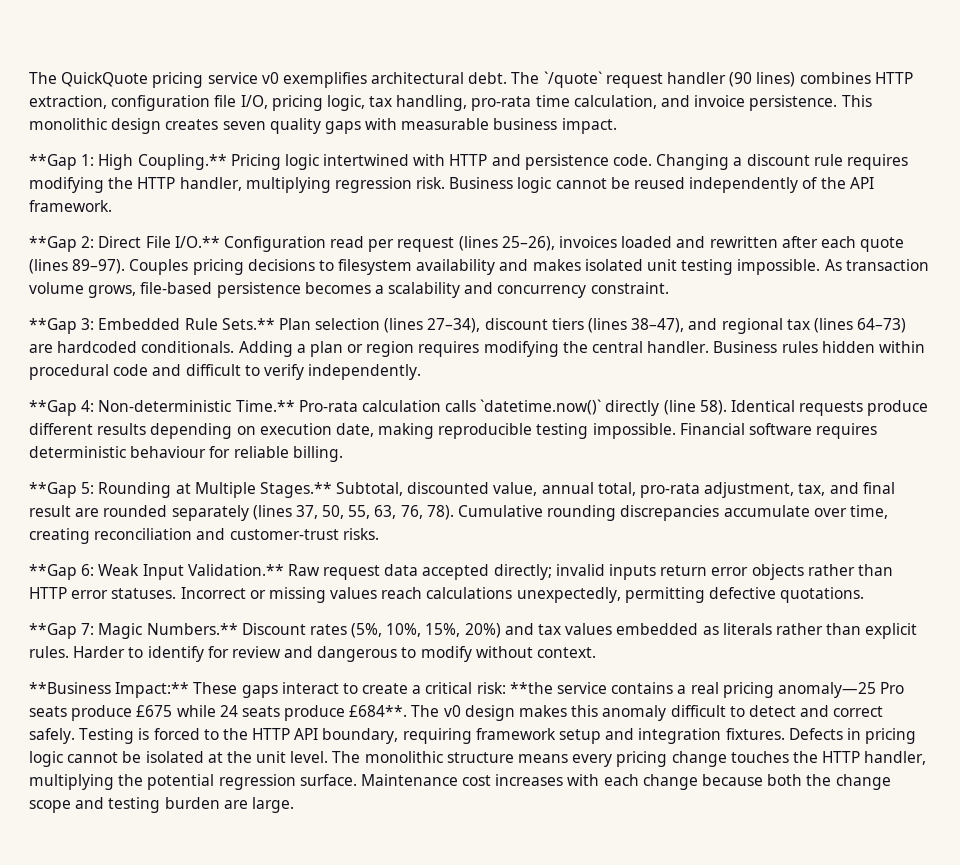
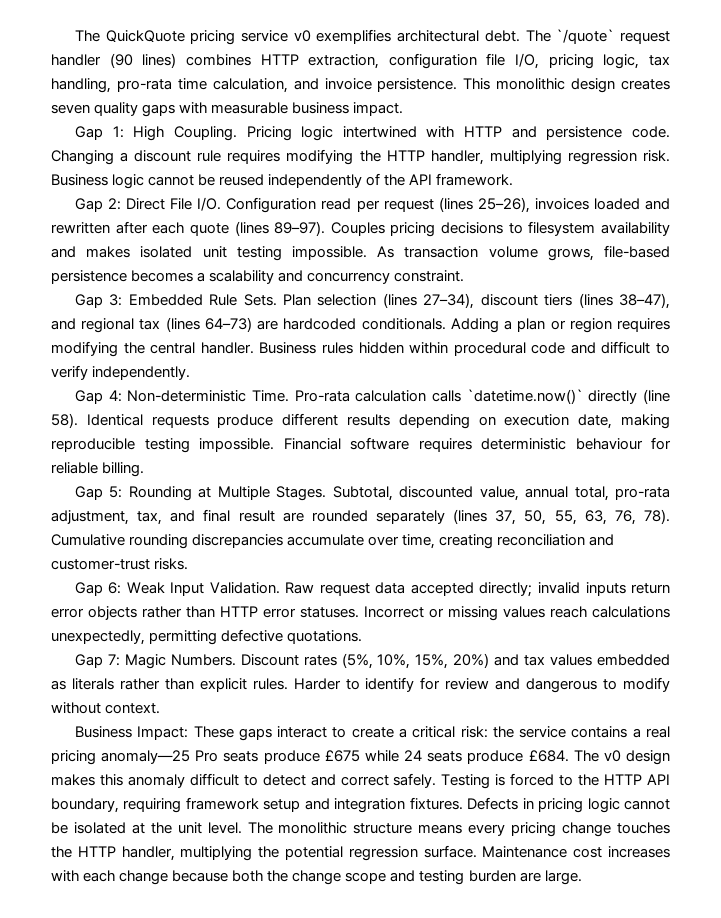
[29,154,77,170] **Gap -> [74,126,103,140] Gap
[137,154,227,170] Coupling.** -> [173,126,237,141] Coupling.
[29,236,77,252] **Gap -> [74,198,103,212] Gap
[174,236,220,248] I/O.** -> [197,197,222,211] I/O.
[29,318,77,334] **Gap -> [74,294,103,308] Gap
[221,318,275,330] Sets.** -> [243,294,277,306] Sets.
[29,400,77,416] **Gap -> [74,390,103,404] Gap
[235,400,295,412] Time.** -> [251,390,289,402] Time.
[29,482,77,498] **Gap -> [74,486,103,500] Gap
[259,482,332,498] Stages.** -> [276,486,327,501] Stages.
[29,564,77,580] **Gap -> [74,582,103,596] Gap
[187,564,284,576] Validation.** -> [209,582,280,594] Validation.
[29,623,77,639] **Gap -> [74,654,103,668] Gap
[146,623,238,635] Numbers.** -> [170,654,236,666] Numbers.
[29,682,190,698] **Business Impact:** -> [74,726,189,740] Business Impact:
[509,682,553,694] **the -> [492,726,514,738] the
[349,705,408,717] £684**. -> [528,750,569,762] £684.

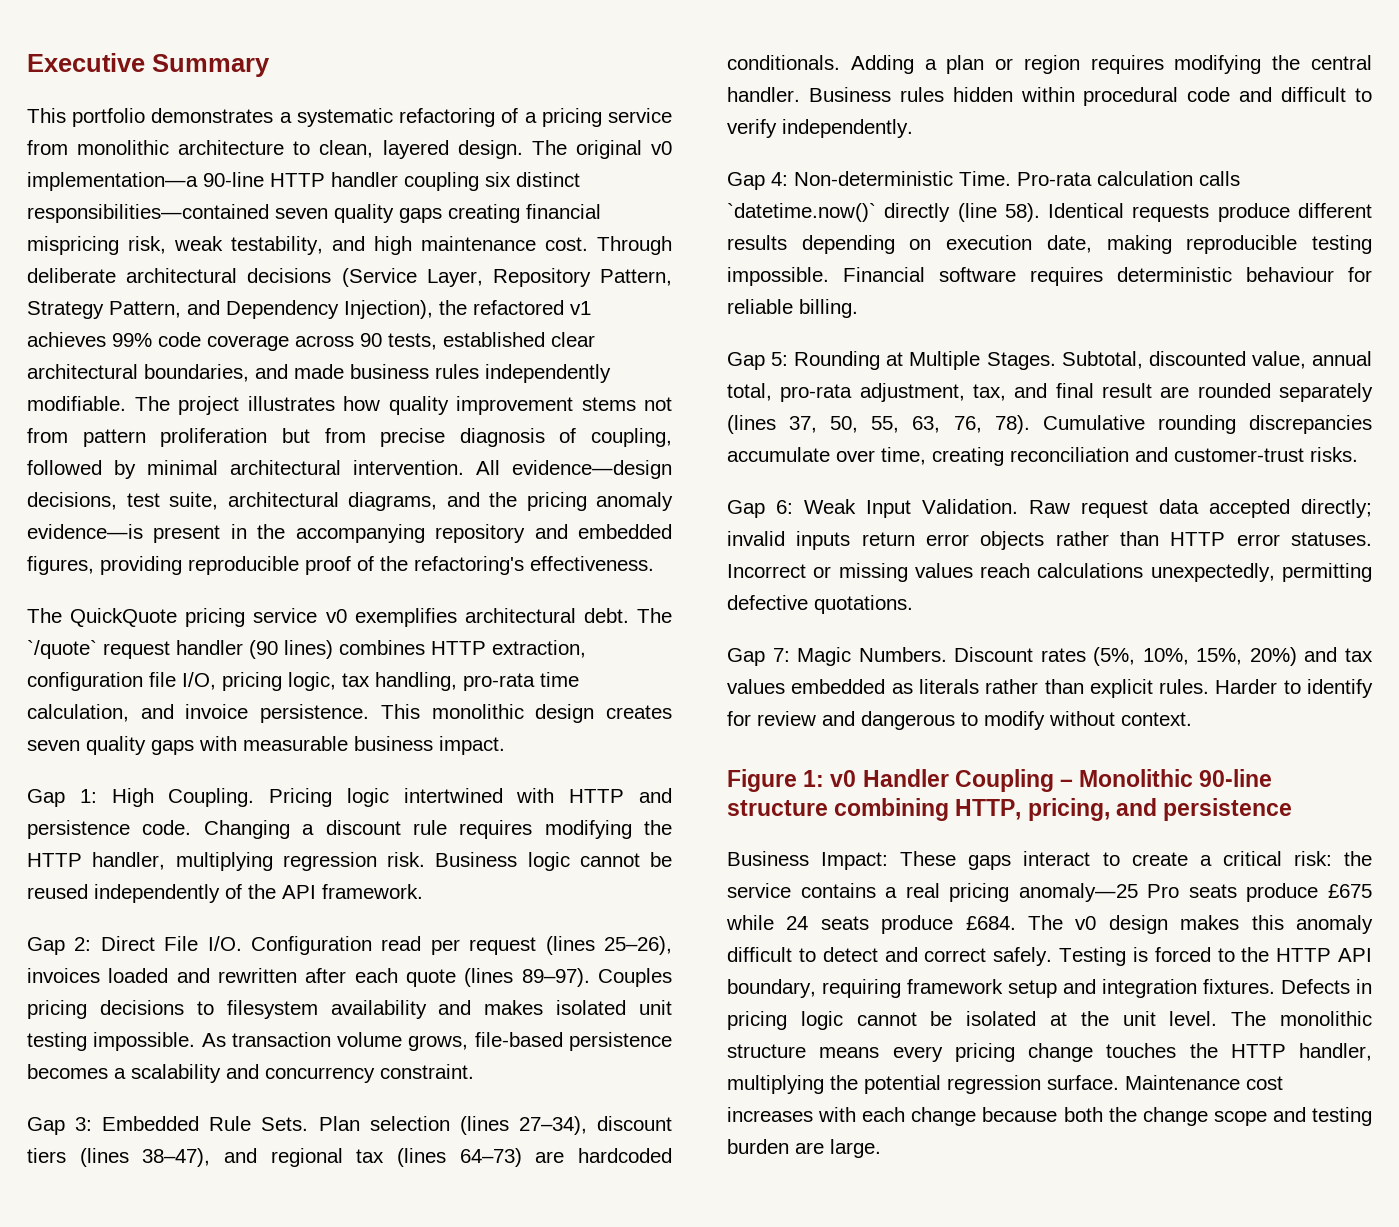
(74, 36) none -> [27,53,270,77] [27,108,672,127] [27,140,672,159] [27,172,580,191] [27,204,601,223] [27,236,672,255] [27,268,673,287] [27,300,591,319] [27,332,595,351] [27,364,611,383] [27,396,672,415] [27,428,672,447] [27,460,672,479] [27,492,673,511] [27,524,673,543] [27,556,654,575] Executive Summary // This portfolio demonstrates a systematic refactoring of a pricing service from monolithic architecture to clean, layered design. The original v0 implementation—a 90-line HTTP handler coupling six distinct responsibilities—contained seven quality gaps creating financial mispricing risk, weak testability, and high maintenance cost. Through deliberate architectural decisions (Service Layer, Repository Pattern, Strategy Pattern, and Dependency Injection), the refactored v1 achieves 99% code coverage across 90 tests, established clear architectural boundaries, and made business rules independently modifiable. The project illustrates how quality improvement stems not from pattern proliferation but from precise diagnosis of coupling, followed by minimal architectural intervention. All evidence—design decisions, test suite, architectural diagrams, and the pricing anomaly evidence—is present in the accompanying repository and embedded figures, providing reproducible proof of the refactoring's effectiveness. //
(161, 708) none -> [727,769,1273,792] [727,798,1293,821] // Figure 1: v0 Handler Coupling – Monolithic 90-line structure combining HTTP, pricing, and persistence

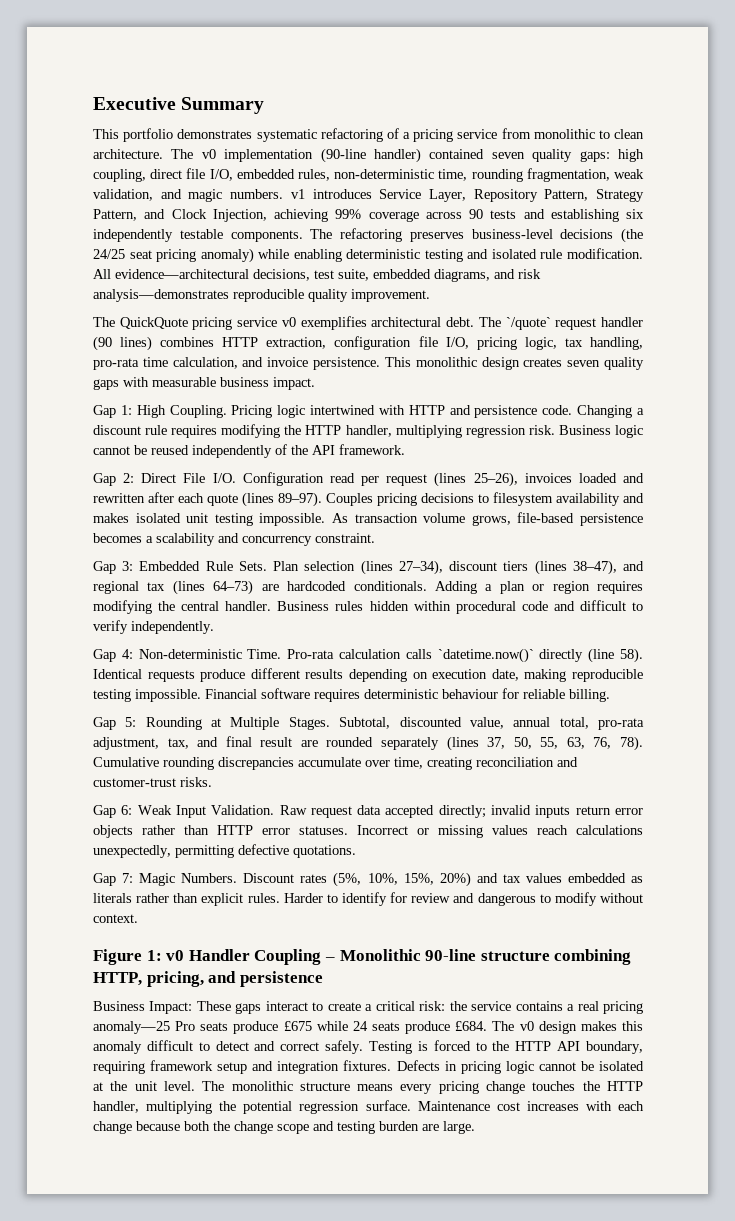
[279,112,292,123] a -> (253, 134) none
[178,140,672,159] [27,172,580,191] [27,204,601,223] [27,236,672,255] [27,268,417,287] architecture to clean, layered design. The original v0 implementation—a 90-line HTTP handler coupling six distinct responsibilities—contained seven quality gaps creating financial mispricing risk, weak testability, and high maintenance cost. Through deliberate architectural decisions (Service -> [598,129,645,139] [93,148,644,163] [93,168,644,182] [93,189,422,202] to clean architecture. The v0 implementation (90-line handler) contained seven quality gaps: high coupling, direct file I/O, embedded rules, non-deterministic time, rounding fragmentation, weak validation, and magic numbers. v1 introduces Service
[226,300,591,319] [27,332,595,351] [27,364,611,383] [27,396,672,415] [27,428,672,447] [27,460,672,479] Dependency Injection), the refactored v1 achieves 99% code coverage across 90 tests, established clear architectural boundaries, and made business rules independently modifiable. The project illustrates how quality improvement stems not from pattern proliferation but from precise diagnosis of coupling, followed by minimal architectural intervention. All evidence—design -> [171,209,644,222] [93,228,643,243] [93,248,643,263] [93,269,249,279] Clock Injection, achieving 99% coverage across 90 tests and establishing six independently testable components. The refactoring preserves business-level decisions (the 24/25 seat pricing anomaly) while enabling deterministic testing and isolated rule modification. All evidence—architectural
[227,492,339,507] architectural -> [373,269,431,279] embedded
[489,492,673,511] [27,524,673,543] [27,556,654,575] the pricing anomaly evidence—is present in the accompanying repository and embedded figures, providing reproducible proof of the refactoring's effectiveness. -> [518,269,541,279] [93,289,430,302] risk analysis—demonstrates reproducible quality improvement.

